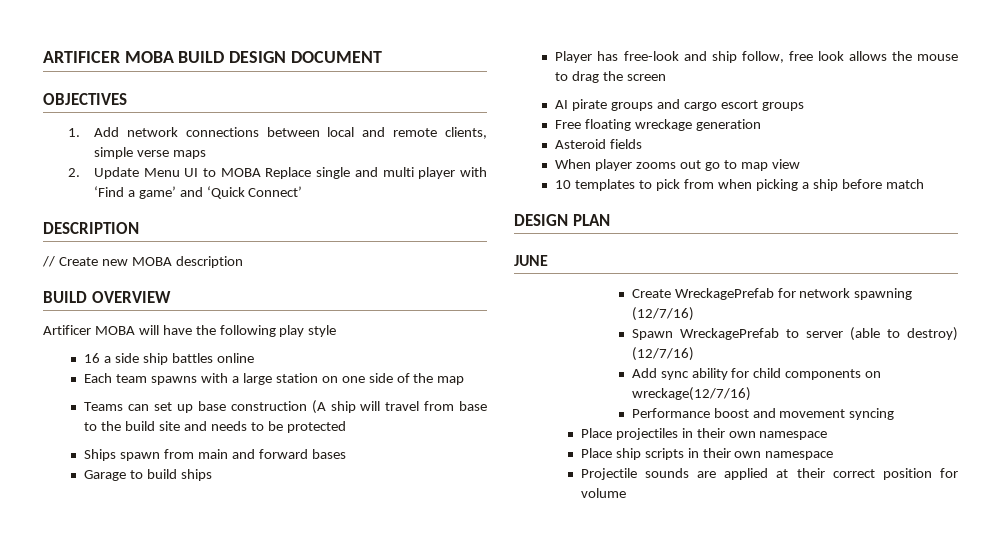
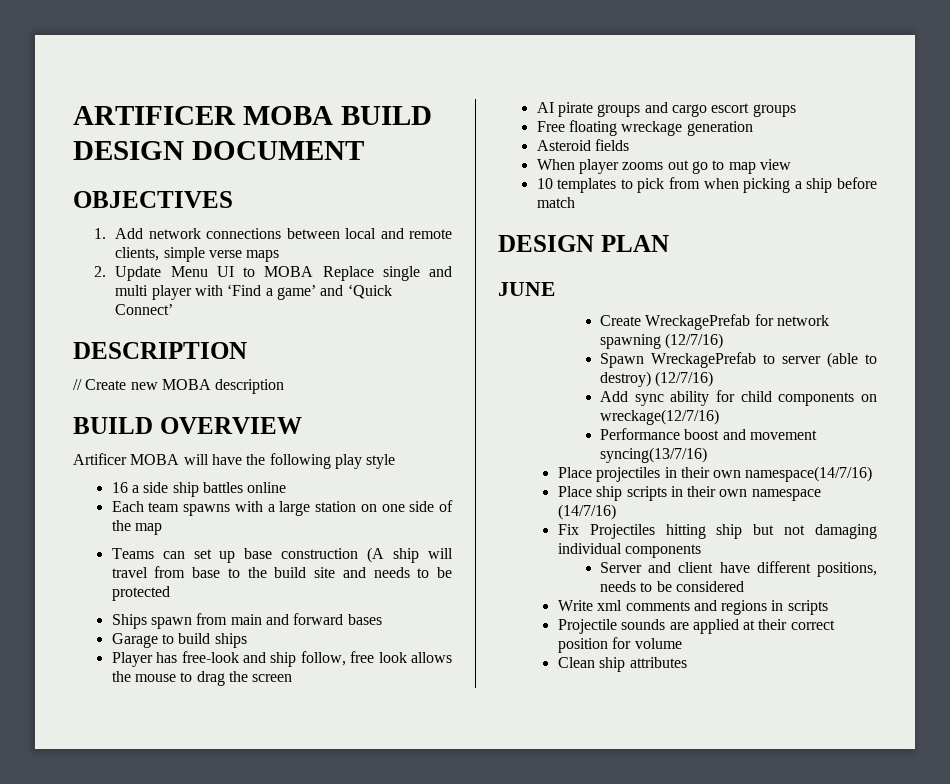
[849,408,895,420] syncing -> [600,447,708,463] syncing(13/7/16)
[759,431,828,440] namespace -> [745,466,873,482] namespace(14/7/16)
(834, 455) none -> [557,504,616,520] [557,524,877,539] [557,543,702,558] [600,561,877,577] [600,581,745,592] [557,600,828,615] (14/7/16) // Fix Projectiles hitting ship but not damaging individual components // Server and client have different positions, needs to be considered // Write xml comments and regions in scripts
(626, 493) none -> [557,657,687,672] // Clean ship attributes

